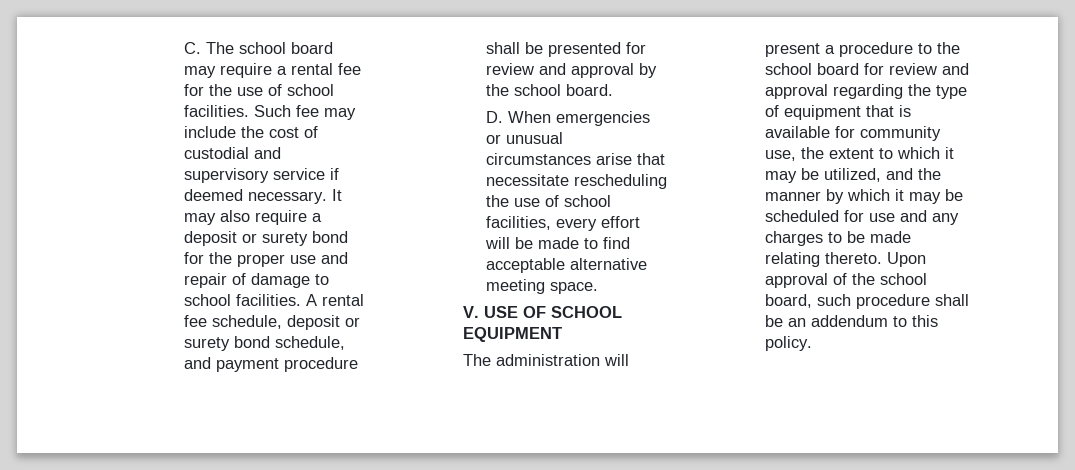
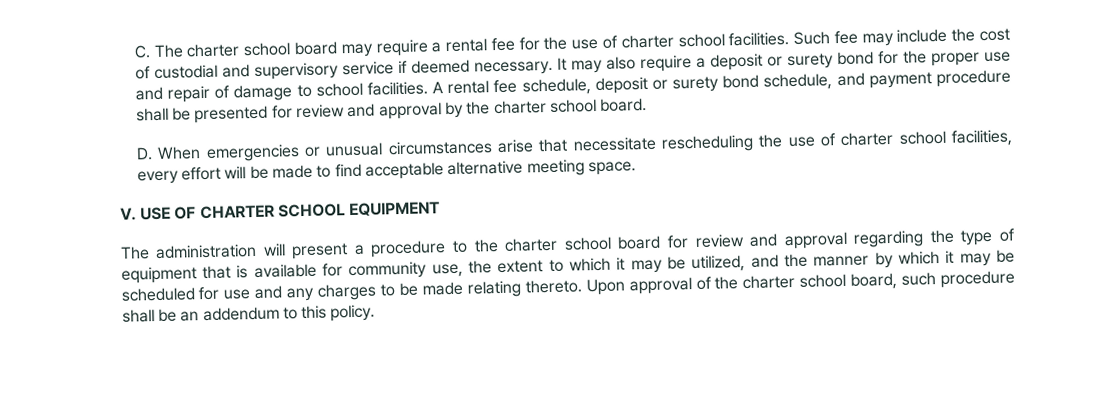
(234, 48) none -> [186,43,241,58] charter
(282, 90) none -> [620,34,674,49] charter
(509, 90) none -> [492,100,547,115] charter
(559, 201) none -> [840,131,894,147] charter
(546, 312) none -> [199,204,275,220] CHARTER
(960, 48) none -> [504,237,559,252] charter
(875, 279) none -> [742,274,796,290] charter

